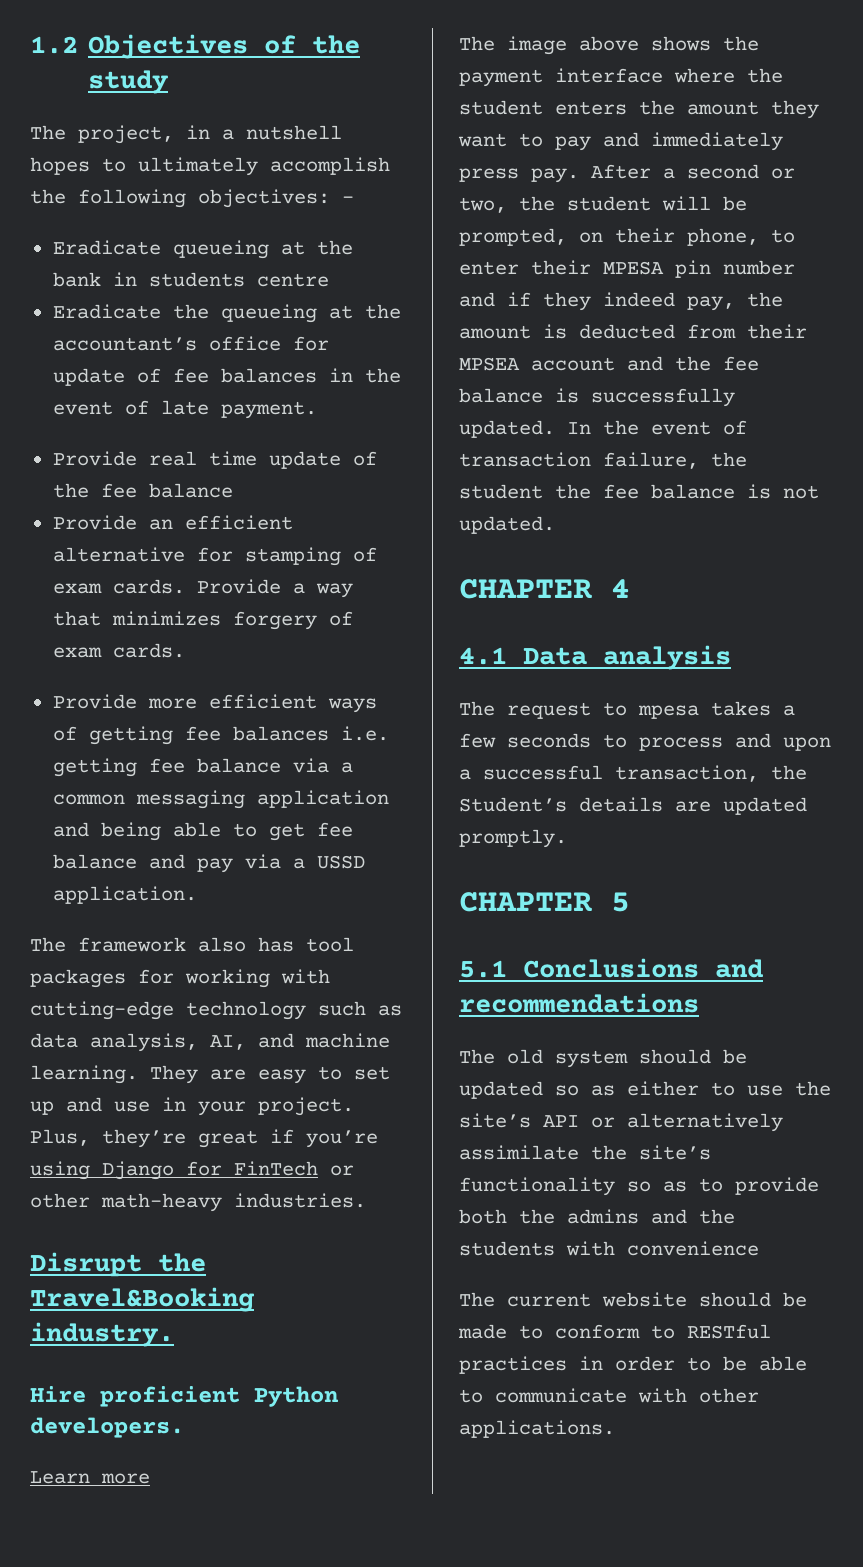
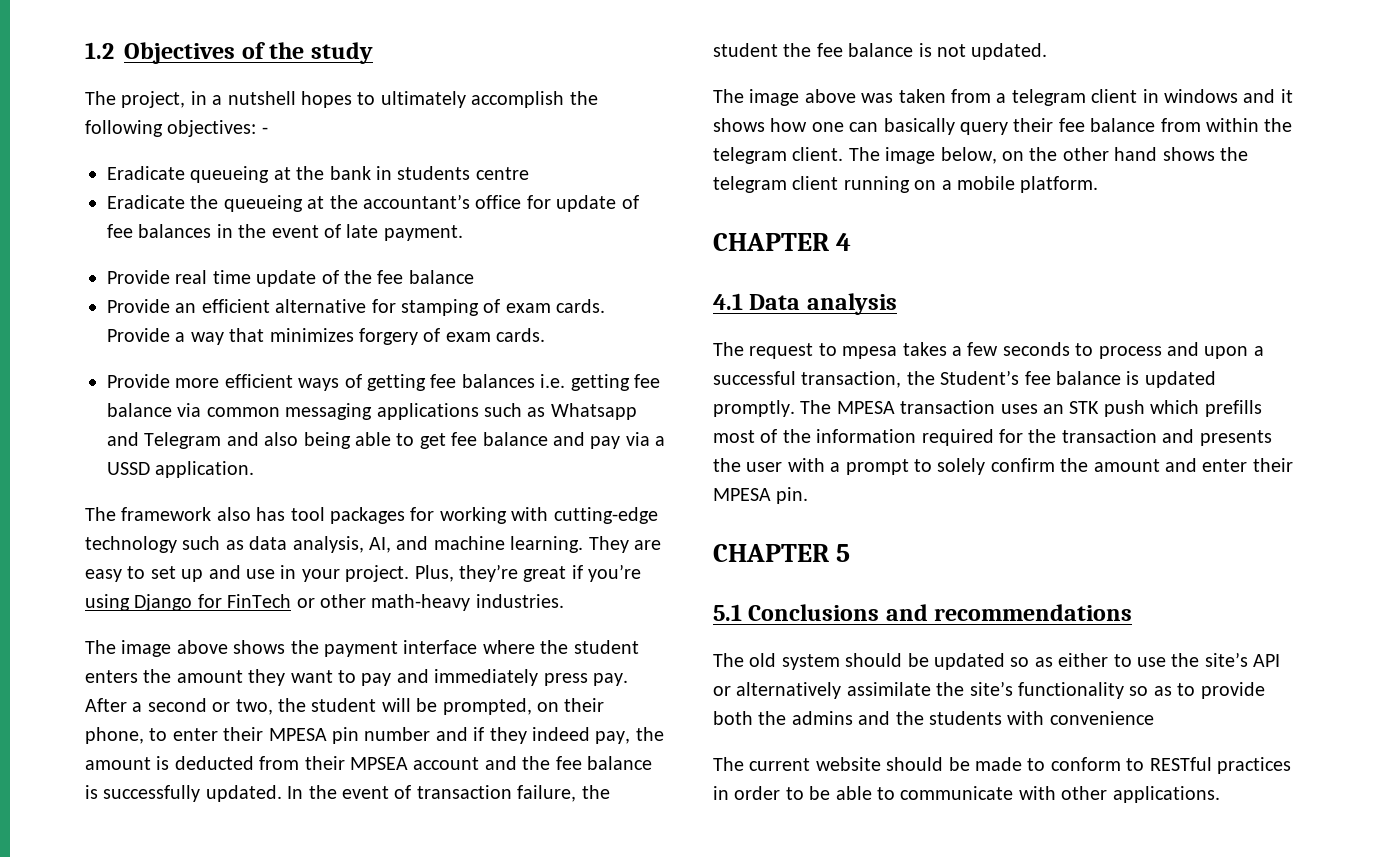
[340,762,353,773] a -> (202, 410) none
[256,790,389,808] [52,822,89,837] application and -> [376,403,637,420] [107,432,299,449] applications such as Whatsapp and Telegram and also
[30,1252,206,1277] [30,1287,254,1312] [30,1322,174,1347] [30,1386,339,1407] [30,1417,184,1438] [30,1471,150,1484] // Disrupt the Travel&Booking industry. // Hire proficient Python developers. // Learn more -> (564, 601) none
(555, 525) none -> [713,89,1293,106] [713,118,1293,135] [713,147,1248,164] [713,176,1099,193] // The image above was taken from a telegram client in windows and it shows how one can basically query their fee balance from within the telegram client. The image below, on the other hand shows the telegram client running on a mobile platform.
[579,797,711,812] details are -> [1024,371,1140,385] fee balance is
(567, 838) none -> [800,400,1262,417] [713,429,1272,446] [713,458,1293,475] [713,487,809,504] The MPESA transaction uses an STK push which prefills most of the information required for the transaction and presents the user with a prompt to solely confirm the amount and enter their MPESA pin.

